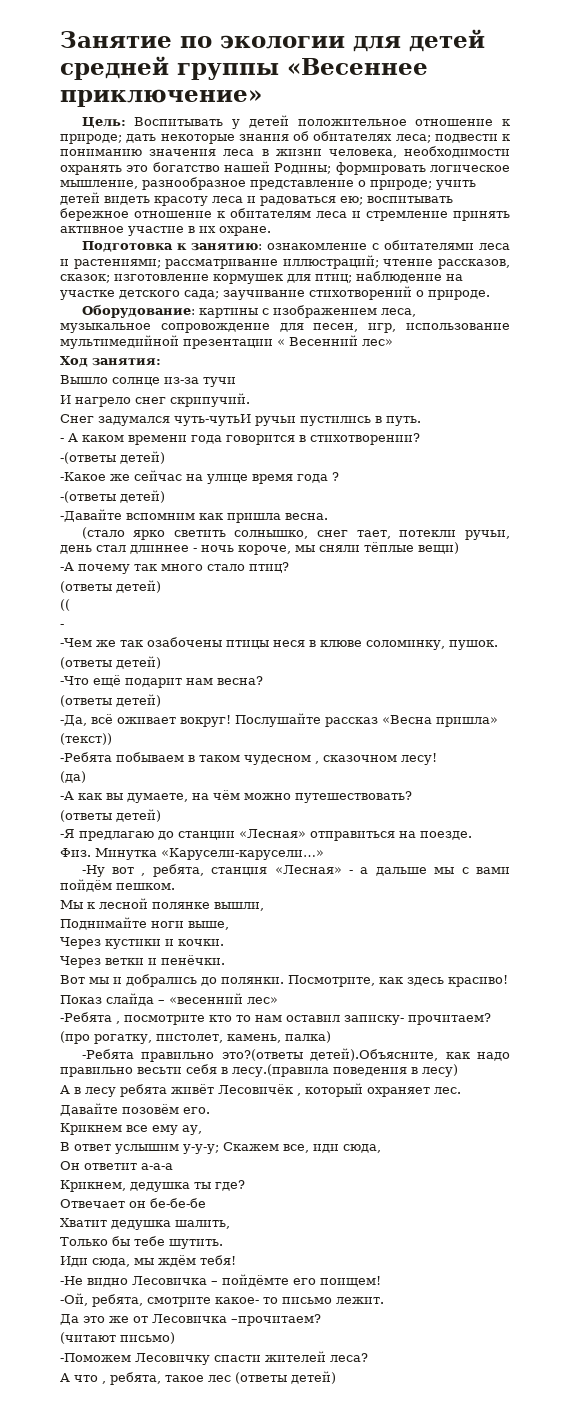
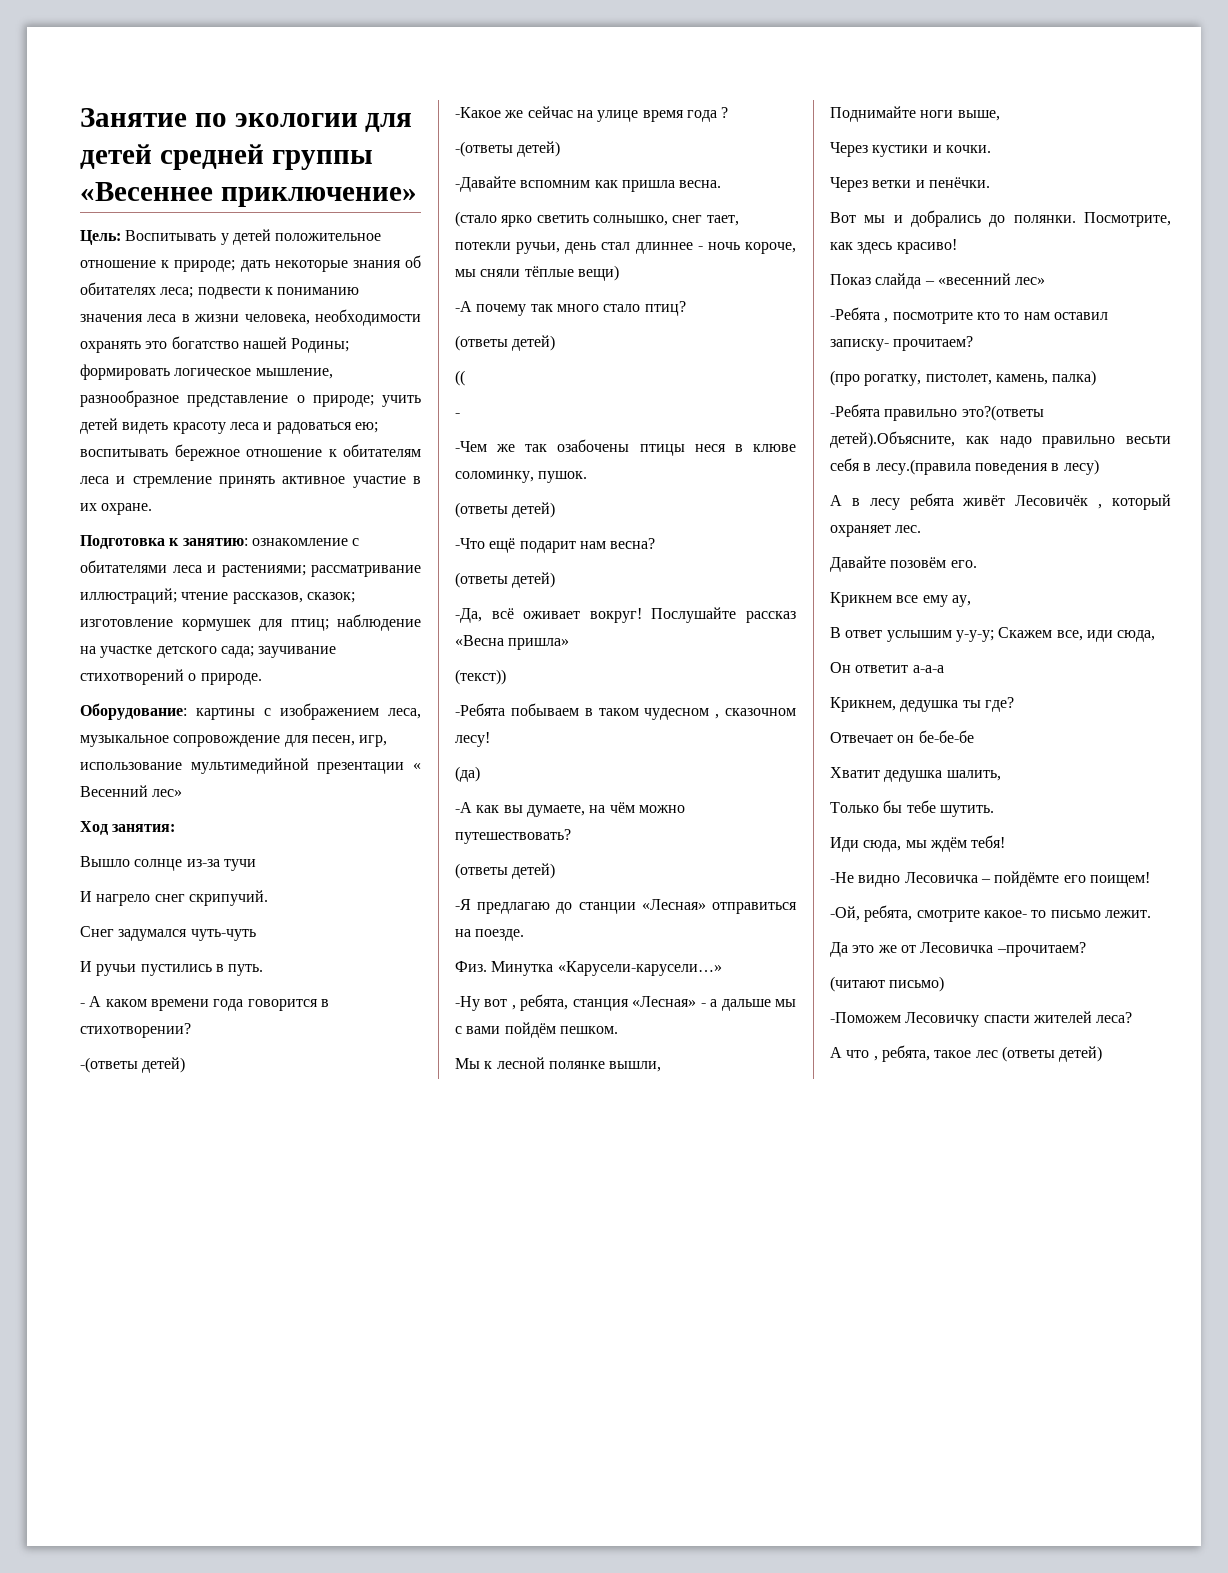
[174,414,251,426] чуть-чутьИ -> [190,929,256,941] [80,961,92,972] чуть-чуть // И

